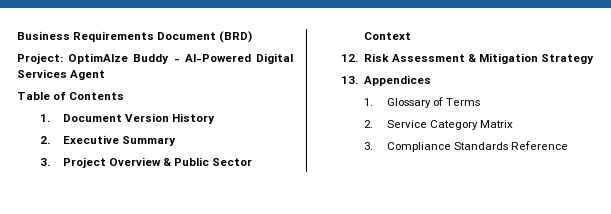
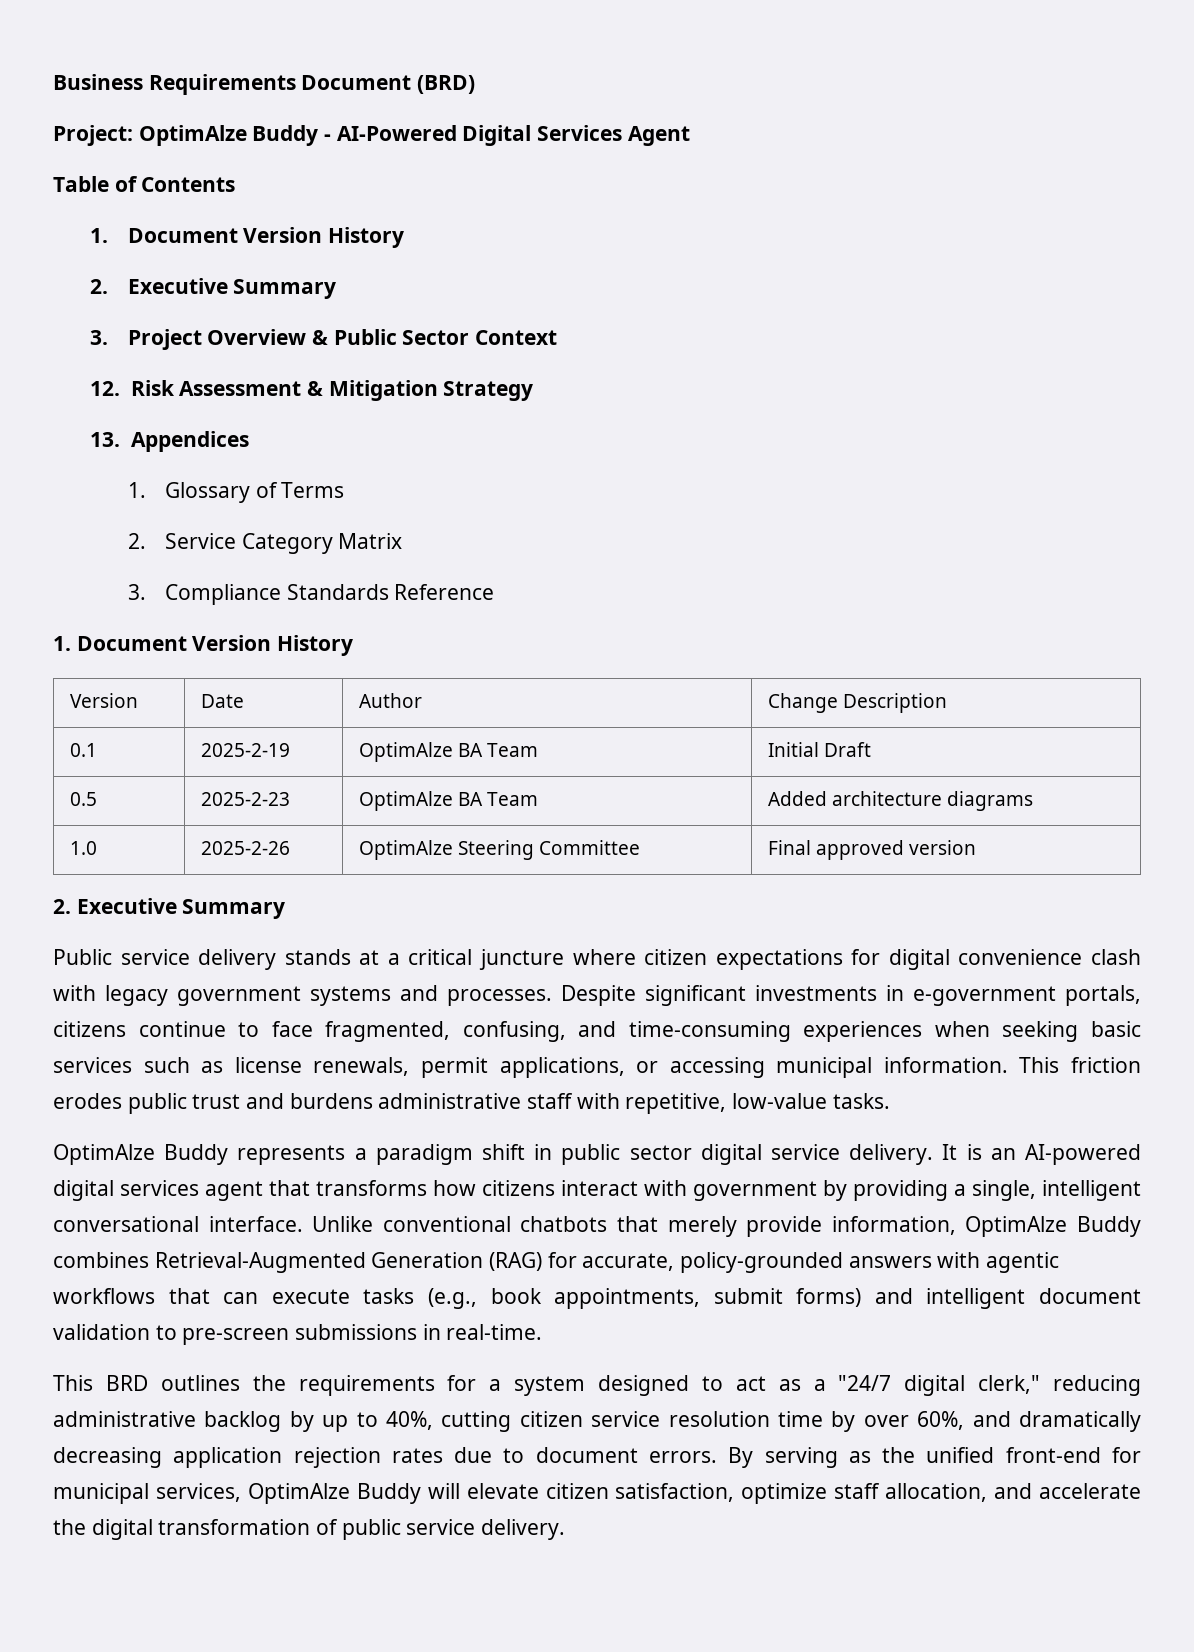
(568, 145) none -> [53,635,354,656] [69,693,138,708] [200,694,244,708] [358,693,422,708] [767,693,947,713] [69,743,97,757] [200,743,290,757] [358,742,538,762] [767,742,871,757] [69,792,97,806] [200,792,290,806] [358,791,538,811] [767,791,1033,811] [69,841,97,855] [200,841,290,855] [358,840,640,860] [767,840,976,860] [53,898,286,919] [53,949,1141,970] [53,985,1141,1006] [53,1021,1141,1042] [53,1057,1142,1078] [53,1093,890,1114] [53,1144,1142,1165] [53,1180,1141,1201] [53,1216,1141,1237] [53,1252,1060,1273] [53,1288,1141,1309] [53,1324,543,1345] [53,1375,1141,1396] [53,1411,1141,1432] [53,1447,1142,1468] [53,1483,1141,1504] [53,1519,566,1540] // 1. Document Version History // Version | Date | Author | Change Description // 0.1 | 2025-2-19 | OptimAlze BA Team | Initial Draft // 0.5 | 2025-2-23 | OptimAlze BA Team | Added architecture diagrams // 1.0 | 2025-2-26 | OptimAlze Steering Committee | Final approved version // 2. Executive Summary // Public service delivery stands at a critical juncture where citizen expectations for digital convenience clash with legacy government systems and processes. Despite significant investments in e-government portals, citizens continue to face fragmented, confusing, and time-consuming experiences when seeking basic services such as license renewals, permit applications, or accessing municipal information. This friction erodes public trust and burdens administrative staff with repetitive, low-value tasks. // OptimAlze Buddy represents a paradigm shift in public sector digital service delivery. It is an AI-powered digital services agent that transforms how citizens interact with government by providing a single, intelligent conversational interface. Unlike conventional chatbots that merely provide information, OptimAlze Buddy combines Retrieval-Augmented Generation (RAG) for accurate, policy-grounded answers with agentic workflows that can execute tasks (e.g., book appointments, submit forms) and intelligent document validation to pre-screen submissions in real-time. // This BRD outlines the requirements for a system designed to act as a "24/7 digital clerk," reducing administrative backlog by up to 40%, cutting citizen service resolution time by over 60%, and dramatically decreasing application rejection rates due to document errors. By serving as the unified front-end for municipal services, OptimAlze Buddy will elevate citizen satisfaction, optimize staff allocation, and accelerate the digital transformation of public service delivery.

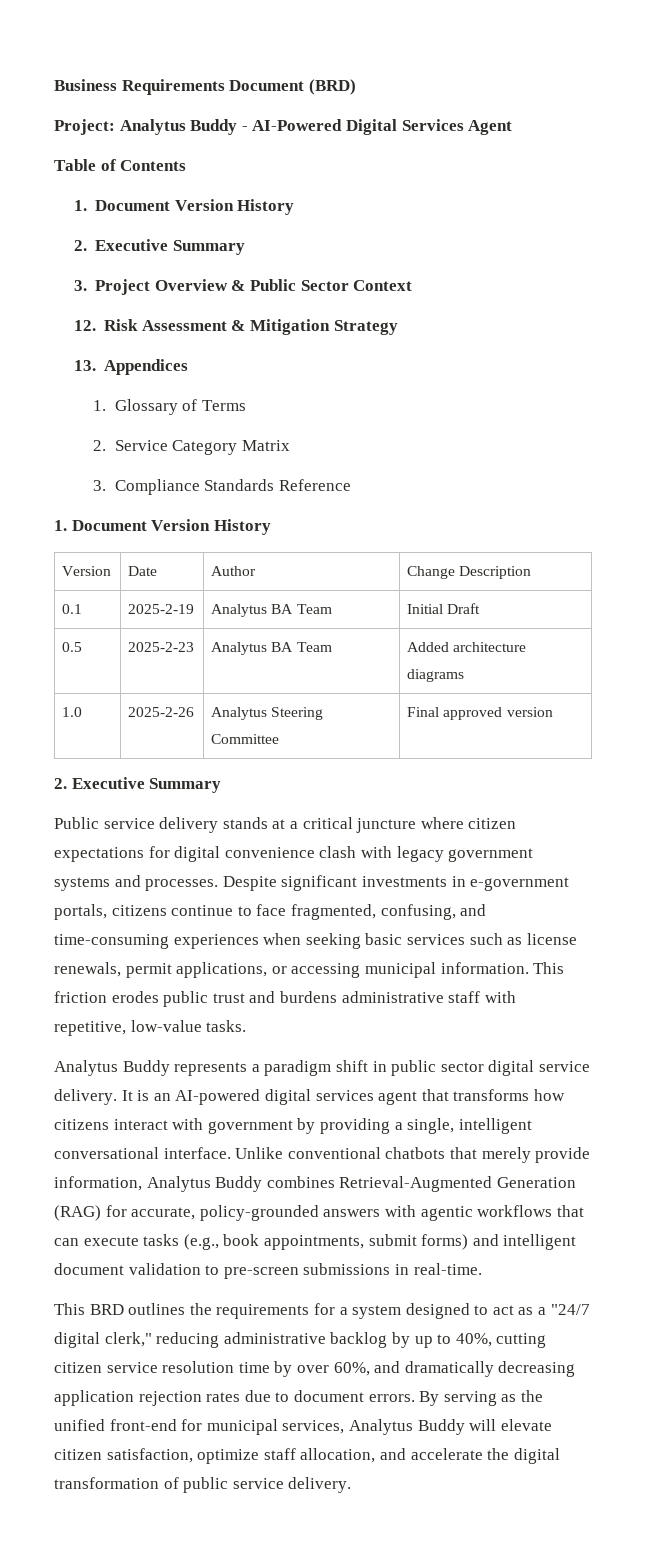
[138,125,247,146] OptimAlze -> [119,119,186,135] Analytus
[358,742,453,762] OptimAlze -> [211,604,268,617] Analytus
[358,791,453,811] OptimAlze -> [211,642,268,655] Analytus
[358,840,453,860] OptimAlze -> [211,707,268,720] Analytus
[53,1144,155,1165] OptimAlze -> [54,1060,118,1076] Analytus
[965,1216,1068,1237] OptimAlze -> [146,1176,211,1192] Analytus
[247,1483,350,1504] OptimAlze -> [348,1419,413,1435] Analytus

